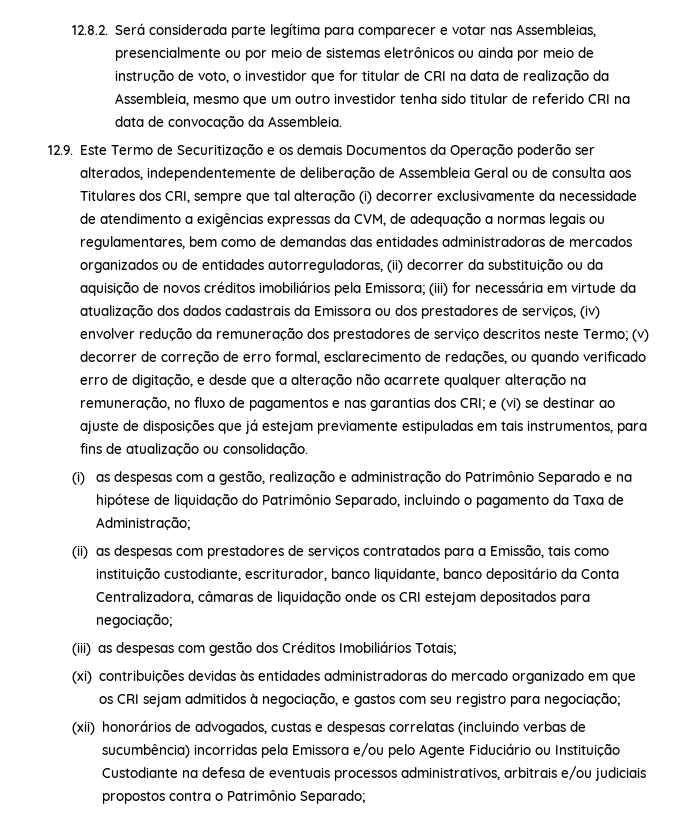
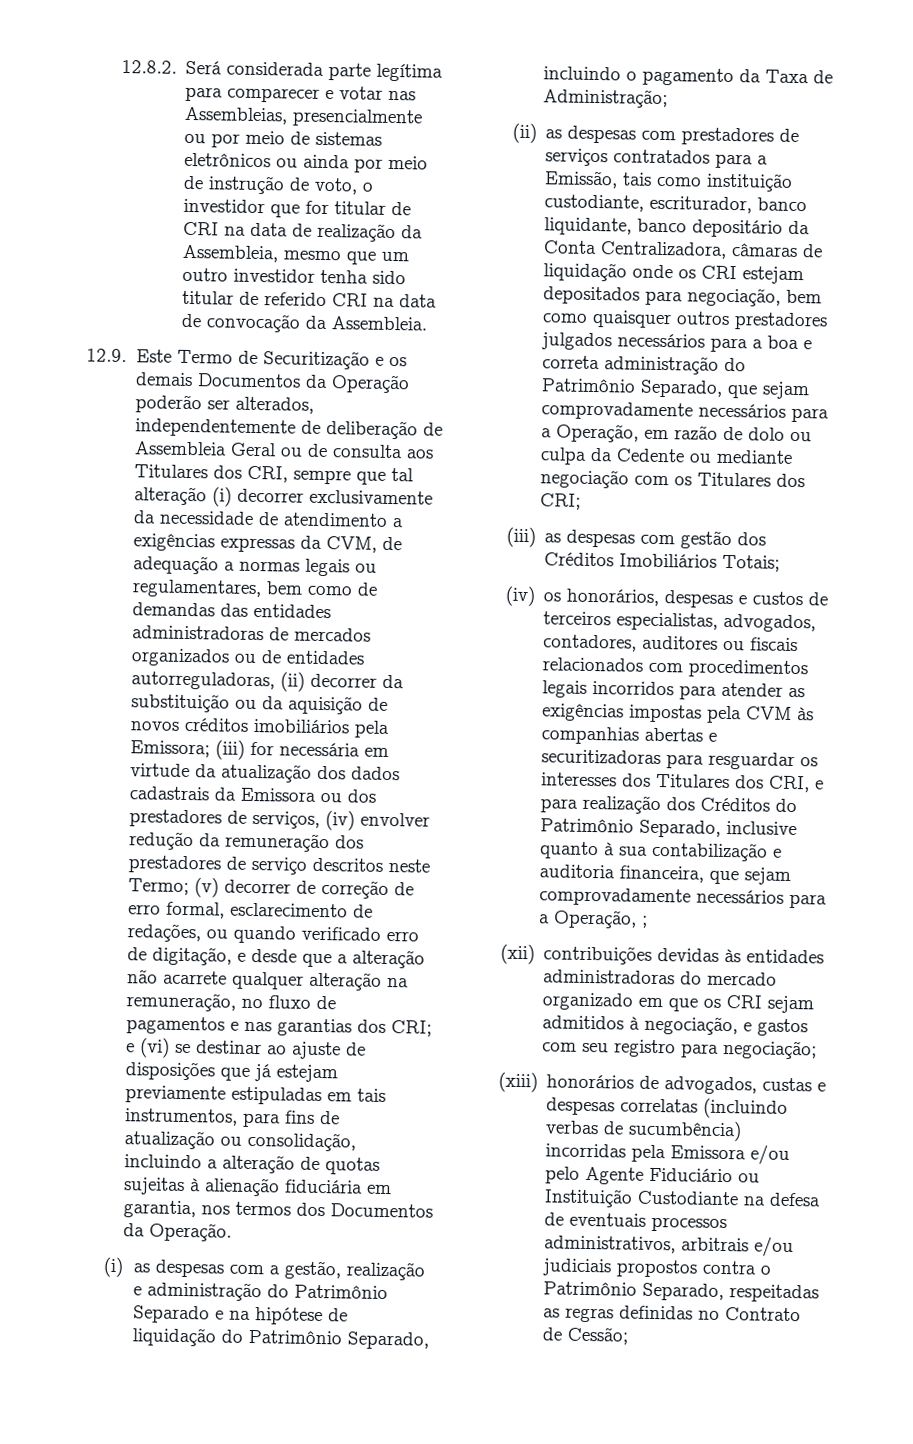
[222,442,308,456] consolidação. -> [246,1131,356,1152] [123,1154,380,1175] [122,1177,392,1197] [122,1200,433,1219] [122,1222,232,1242] consolidação, incluindo a alteração de quotas sujeitas à alienação fiduciária em garantia, nos termos dos Documentos da Operação.
[95,613,172,628] negociação; -> [687,287,823,307] [542,309,829,331] [541,332,813,353] [542,355,747,375] [541,378,811,400] [541,401,830,423] [541,423,813,443] [540,447,794,465] [540,469,806,489] [540,493,582,510] negociação, bem como quaisquer outros prestadores julgados necessários para a boa e correta administração do Patrimônio Separado, que sejam comprovadamente necessários para a Operação, em razão de dolo ou culpa da Cedente ou mediante negociação com os Titulares dos CRI;
[71,670,92,684] (xi) -> [504,585,829,609] [543,611,817,633] [543,634,799,652] [542,657,809,679] [542,680,806,700] [542,703,815,724] [541,726,718,745] [541,749,819,771] [541,772,825,793] [540,794,798,815] [540,818,798,838] [539,841,783,862] [539,864,792,885] [539,887,828,909] [539,909,649,929] [499,943,535,965] (iv) os honorários, despesas e custos de terceiros especialistas, advogados, contadores, auditores ou fiscais relacionados com procedimentos legais incorridos para atender as exigências impostas pela CVM às companhias abertas e securitizadoras para resguardar os interesses dos Titulares dos CRI, e para realização dos Créditos do Patrimônio Separado, inclusive quanto à sua contabilização e auditoria financeira, que sejam comprovadamente necessários para a Operação, ; // (xii)
[71,721,95,735] (xii) -> [497,1071,538,1093] (xiii)
[299,790,365,804] Separado; -> [642,1282,820,1303] [543,1305,802,1323] [542,1326,630,1345] Separado, respeitadas as regras definidas no Contrato de Cessão;

